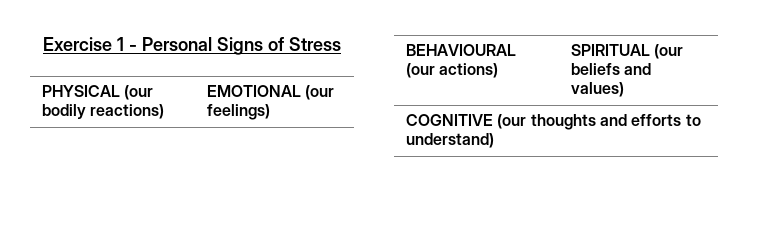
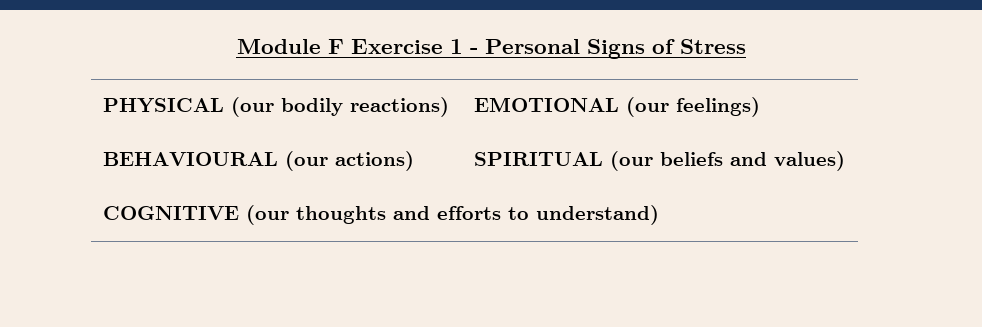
(43, 44) none -> [236,39,344,54] Module F

